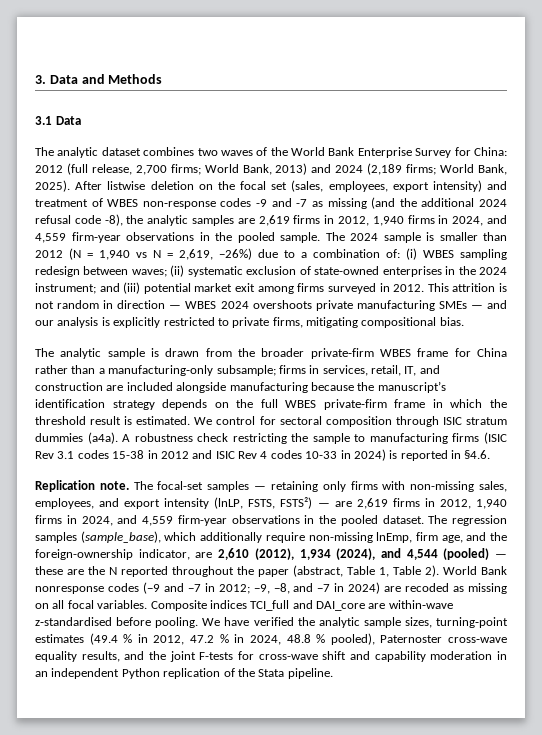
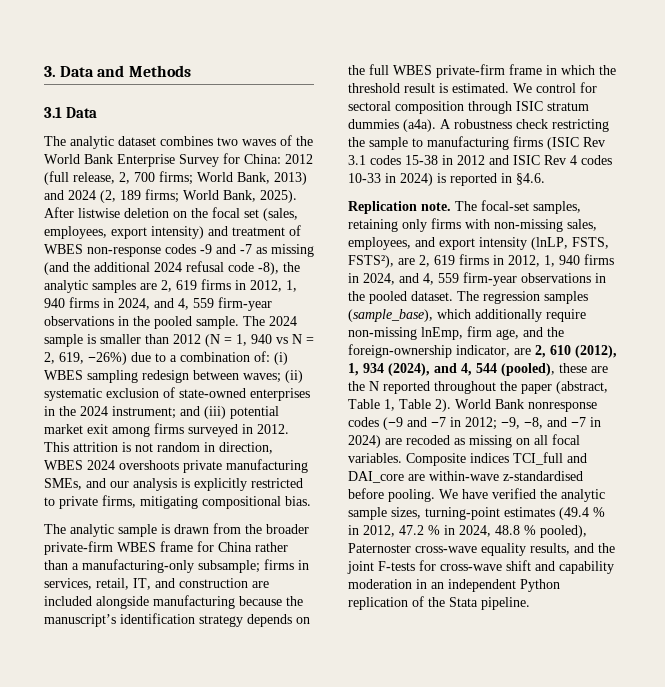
[135,165,167,175] 2,700 -> [119,172,155,184] 2, 700
[367,163,403,175] (2,189 -> [100,190,141,203] (2, 189
[258,215,508,226] [35,233,66,243] 2,619 firms in 2012, 1,940 firms in 2024, and 4,559 -> [161,279,297,292] [44,297,214,310] 2, 619 firms in 2012, 1, 940 firms in 2024, and 4, 559
[99,250,130,260] 1,940 -> [236,334,272,346] 1, 940
[179,249,213,260] 2,619, -> [44,352,84,364] 2, 619,
[117,300,182,309] direction — -> [219,442,273,454] direction,
[438,301,483,309] SMEs — -> [44,478,82,490] SMEs,
[207,481,267,492] samples — -> [533,201,581,214] samples,
[280,497,508,509] [35,515,173,526] FSTS²) — are 2,619 firms in 2012, 1,940 firms in 2024, and 4,559 -> [348,254,614,268] [348,273,459,285] FSTS²), are 2, 619 firms in 2012, 1, 940 firms in 2024, and 4, 559
[218,548,507,560] 2,610 (2012), 1,934 (2024), and 4,544 (pooled) — -> [535,345,617,358] [348,363,555,376] 2, 610 (2012), 1, 934 (2024), and 4, 544 (pooled),

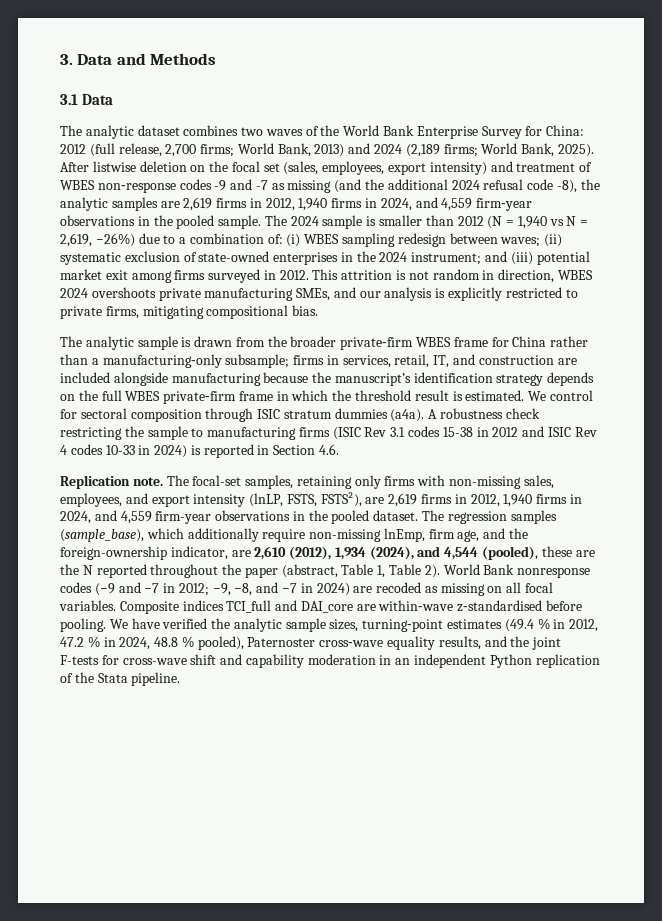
[119,172,155,184] 2, 700 -> [165,144,197,157] 2,700
[100,190,141,203] (2, 189 -> [405,144,440,157] (2,189
[161,279,297,292] [44,297,214,310] 2, 619 firms in 2012, 1, 940 firms in 2024, and 4, 559 -> [183,197,473,211] 2,619 firms in 2012, 1,940 firms in 2024, and 4,559
[236,334,272,346] 1, 940 -> [517,216,547,229] 1,940
[44,352,84,364] 2, 619, -> [60,233,92,247] 2,619,
[516,173,545,185] §4.6. -> [273,444,340,455] Section 4.6.
[419,254,614,267] [348,273,459,285] 2, 619 firms in 2012, 1, 940 firms in 2024, and 4, 559 -> [388,493,582,507] [60,510,152,524] 2,619 firms in 2012, 1,940 firms in 2024, and 4,559
[535,345,617,358] [348,363,497,376] 2, 610 (2012), 1, 934 (2024), and 4, 544 -> [254,546,479,560] 2,610 (2012), 1,934 (2024), and 4,544

